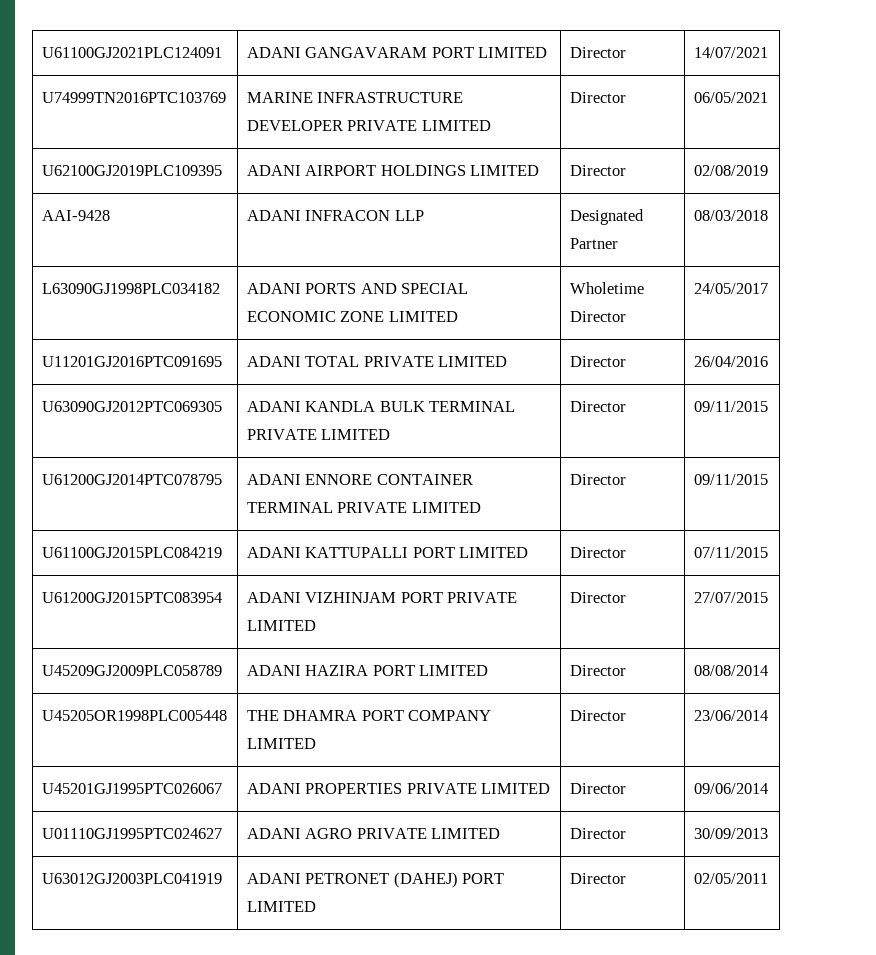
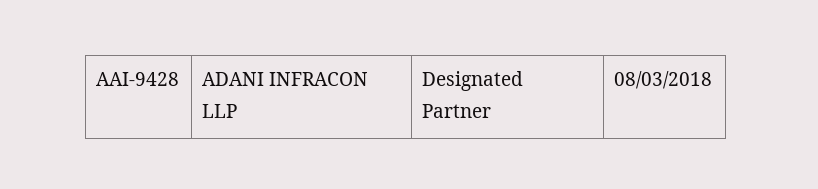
[41,47,222,58] [246,47,548,58] [569,47,626,58] [693,47,768,58] [41,92,226,103] [246,92,464,103] [246,120,491,131] [569,92,626,103] [693,92,768,103] [41,165,222,176] [246,165,540,176] [569,165,626,176] [693,165,768,176] U61100GJ2021PLC124091 | ADANI GANGAVARAM PORT LIMITED | Director | 14/07/2021 // U74999TN2016PTC103769 | MARINE INFRASTRUCTURE DEVELOPER PRIVATE LIMITED | Director | 06/05/2021 // U62100GJ2019PLC109395 | ADANI AIRPORT HOLDINGS LIMITED | Director | 02/08/2019 // -> (96, 79) none
[41,283,220,294] [246,283,469,294] [246,311,458,322] [569,282,644,294] [569,311,626,322] [693,283,768,294] [41,356,222,367] [246,356,508,367] [569,356,626,367] [693,356,768,367] [41,401,222,412] [246,401,516,412] [246,429,391,440] [569,401,626,412] [693,401,768,412] [41,474,222,485] [246,474,473,485] [246,502,481,513] [569,474,626,485] [693,474,768,485] [41,547,222,558] [246,547,529,558] [569,547,626,558] [693,547,768,558] [41,592,222,603] [246,592,518,603] [246,620,316,631] [569,592,626,603] [693,592,768,603] [41,665,222,676] [246,665,489,676] [569,665,626,676] [693,665,768,676] [41,710,227,721] [246,710,492,721] [246,738,316,749] [569,710,626,721] [693,710,768,721] [41,783,222,794] [246,783,551,794] [569,783,626,794] [693,783,768,794] [41,828,222,839] [246,828,501,839] [569,828,626,839] [693,828,768,839] [41,873,222,884] [246,872,505,888] [246,901,316,912] [569,873,626,884] [693,873,768,884] // L63090GJ1998PLC034182 | ADANI PORTS AND SPECIAL ECONOMIC ZONE LIMITED | Wholetime Director | 24/05/2017 // U11201GJ2016PTC091695 | ADANI TOTAL PRIVATE LIMITED | Director | 26/04/2016 // U63090GJ2012PTC069305 | ADANI KANDLA BULK TERMINAL PRIVATE LIMITED | Director | 09/11/2015 // U61200GJ2014PTC078795 | ADANI ENNORE CONTAINER TERMINAL PRIVATE LIMITED | Director | 09/11/2015 // U61100GJ2015PLC084219 | ADANI KATTUPALLI PORT LIMITED | Director | 07/11/2015 // U61200GJ2015PTC083954 | ADANI VIZHINJAM PORT PRIVATE LIMITED | Director | 27/07/2015 // U45209GJ2009PLC058789 | ADANI HAZIRA PORT LIMITED | Director | 08/08/2014 // U45205OR1998PLC005448 | THE DHAMRA PORT COMPANY LIMITED | Director | 23/06/2014 // U45201GJ1995PTC026067 | ADANI PROPERTIES PRIVATE LIMITED | Director | 09/06/2014 // U01110GJ1995PTC024627 | ADANI AGRO PRIVATE LIMITED | Director | 30/09/2013 // U63012GJ2003PLC041919 | ADANI PETRONET (DAHEJ) PORT LIMITED | Director | 02/05/2011 -> (713, 80) none

